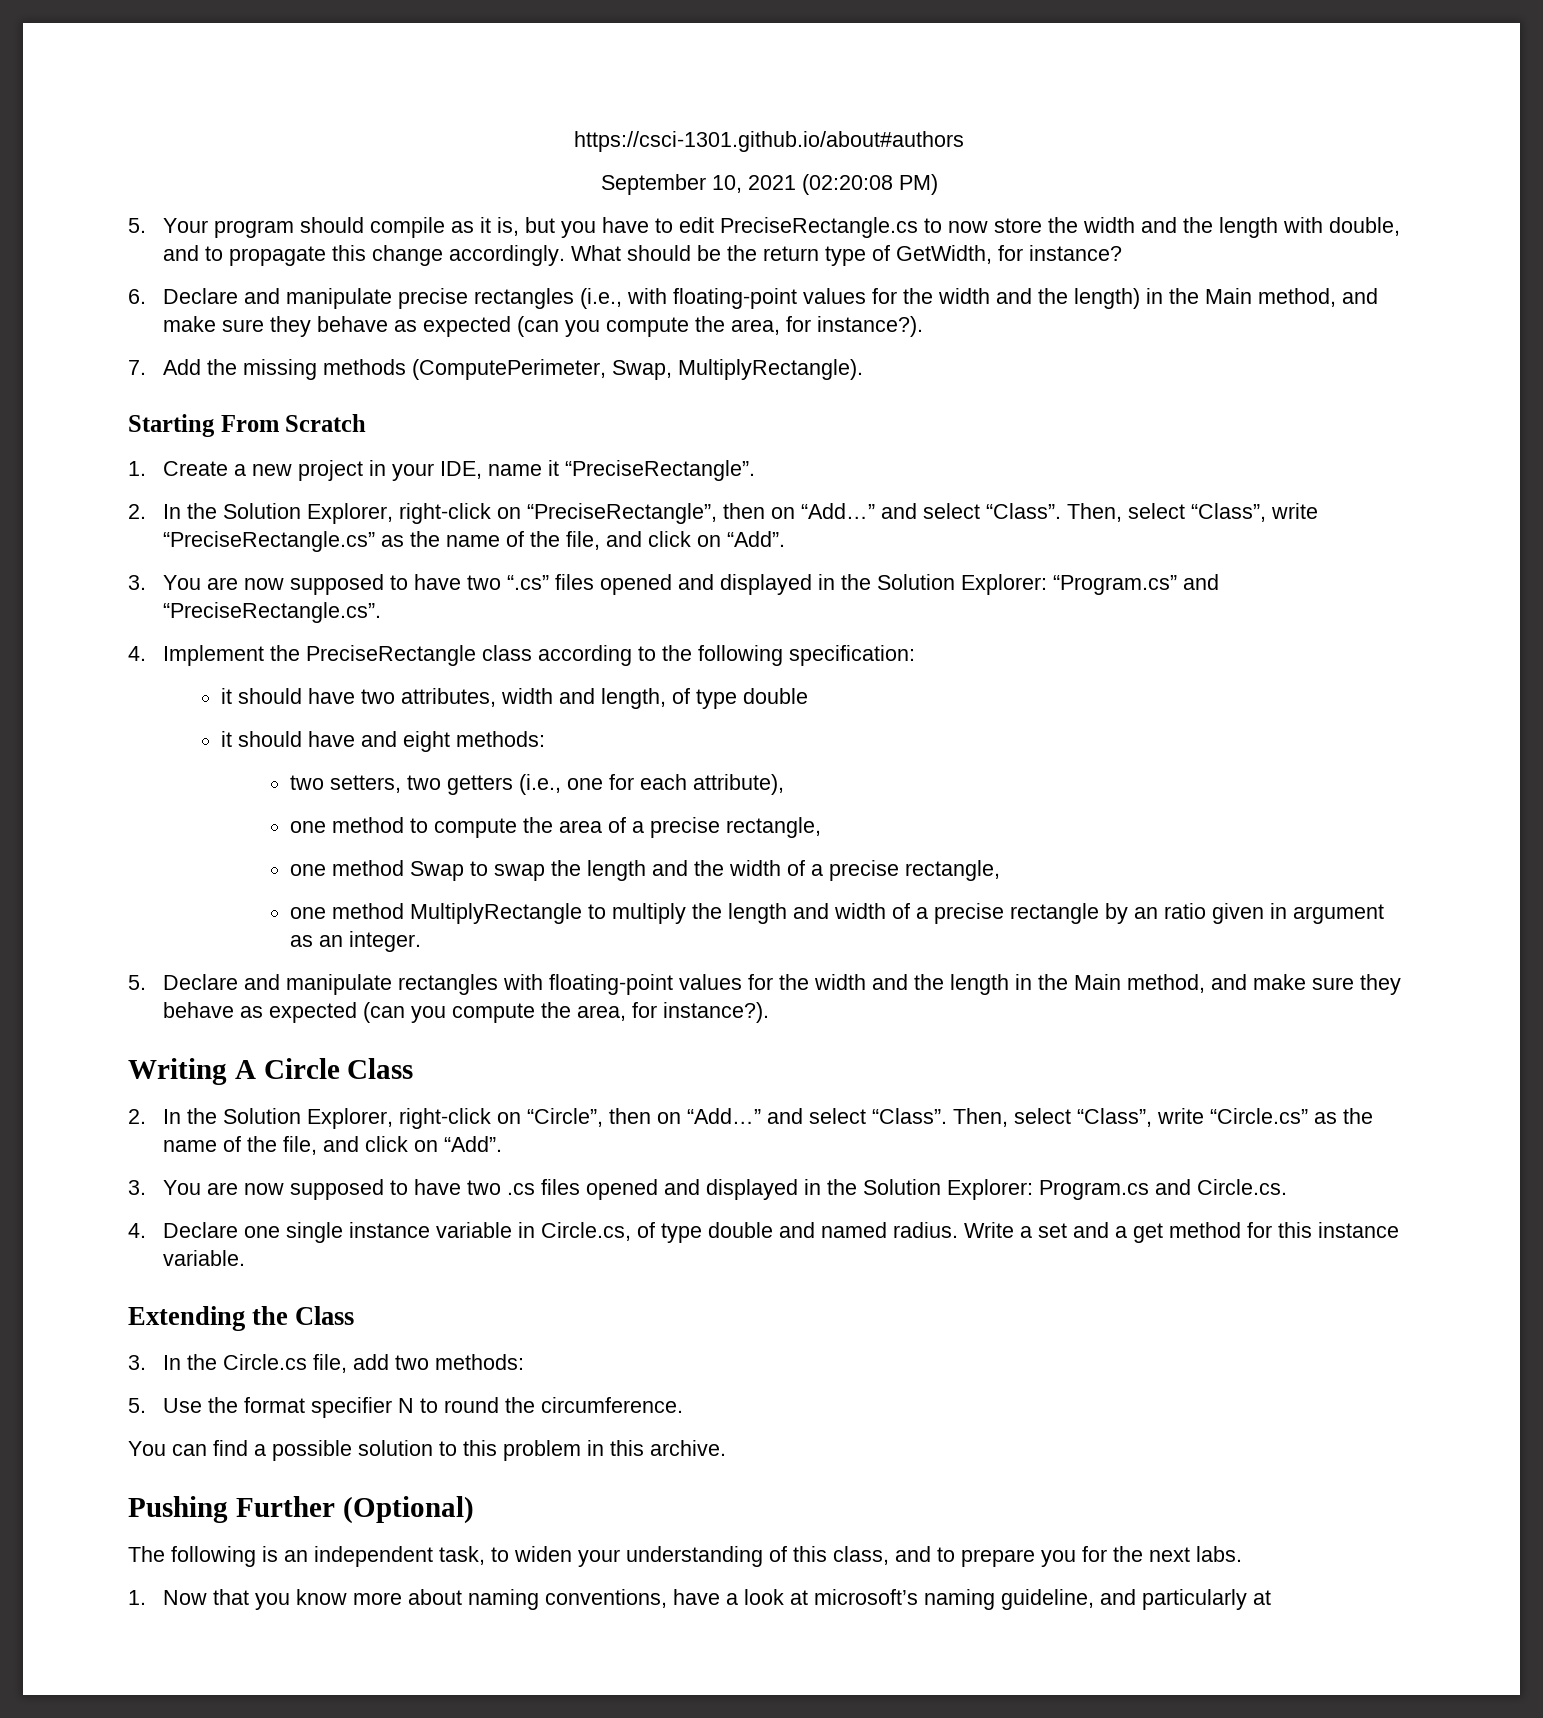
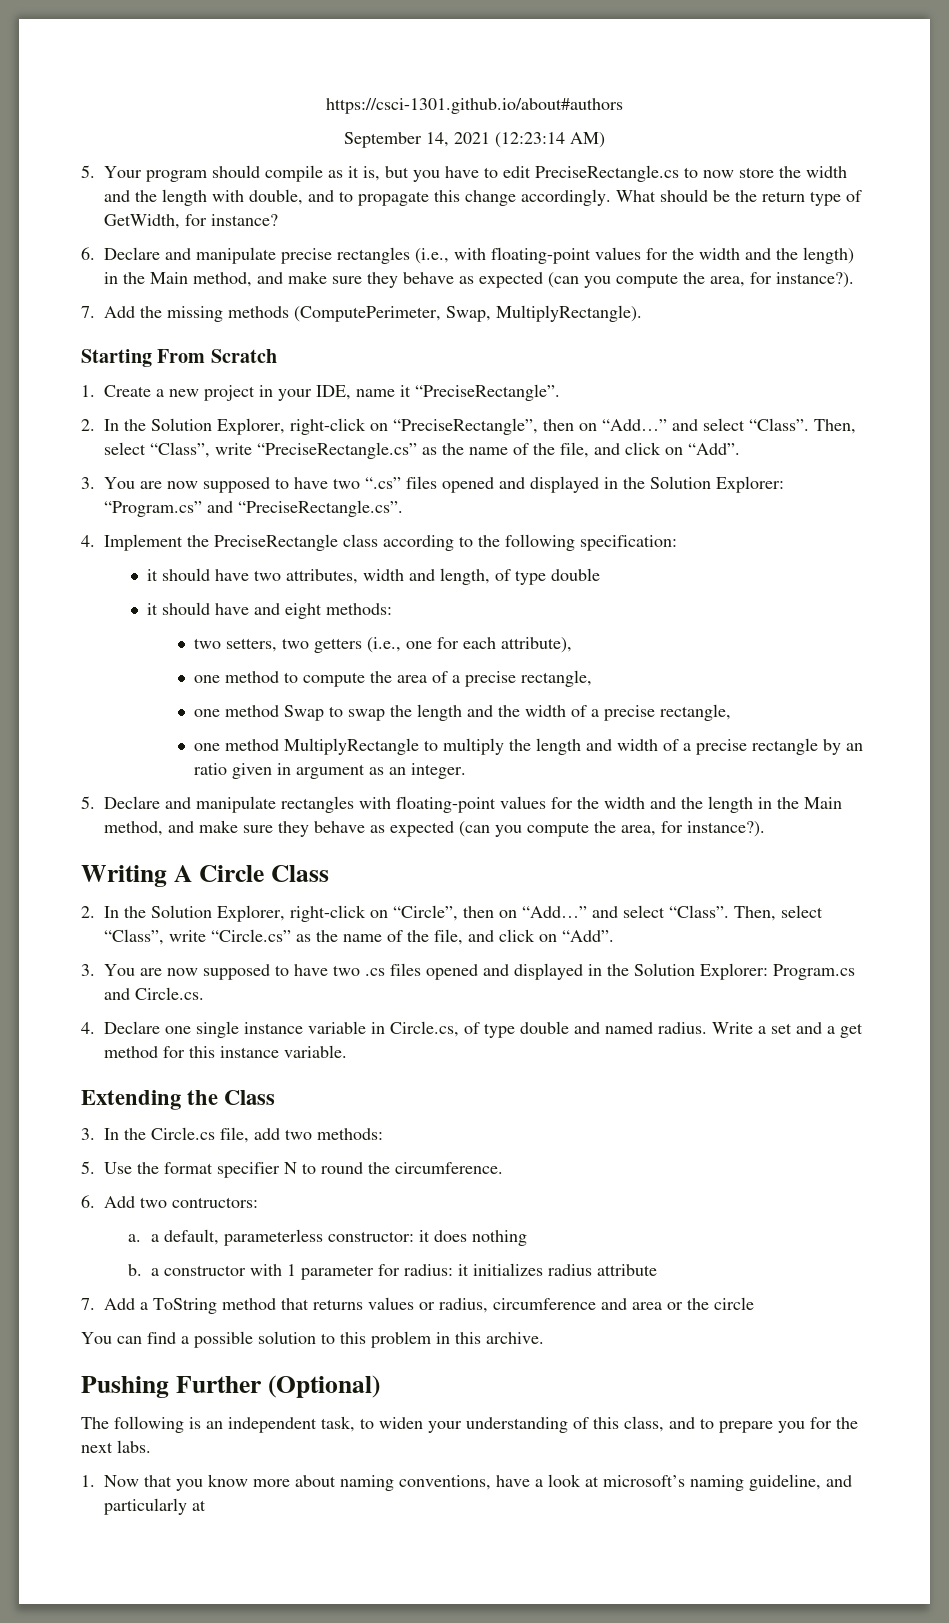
[711,174,938,195] 10, 2021 (02:20:08 PM) -> [426,132,605,148] 14, 2021 (12:23:14 AM)
(683, 1405) none -> [81,1195,259,1208] [127,1229,527,1246] [127,1263,657,1280] [81,1297,755,1314] // 6. Add two contructors: // a. a default, parameterless constructor: it does nothing // b. a constructor with 1 parameter for radius: it initializes radius attribute // 7. Add a ToString method that returns values or radius, circumference and area or the circle

